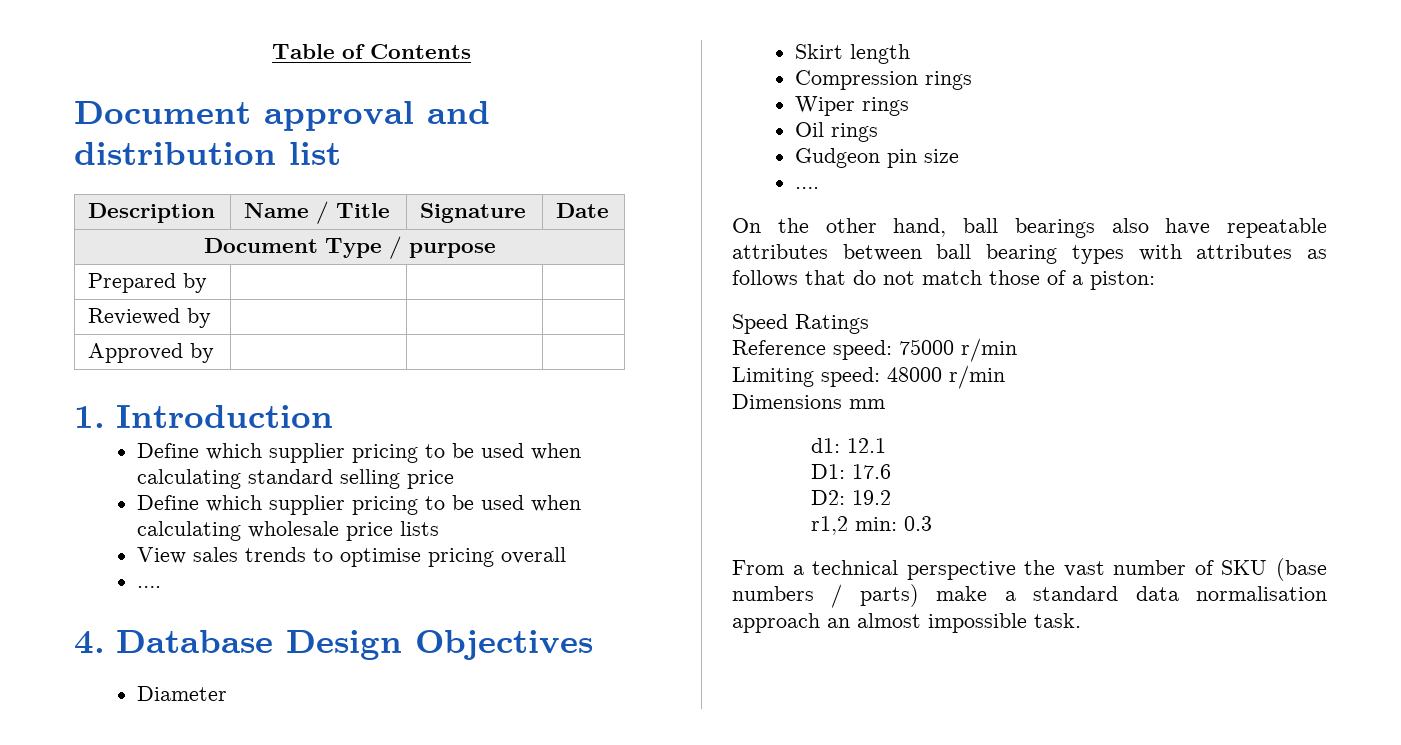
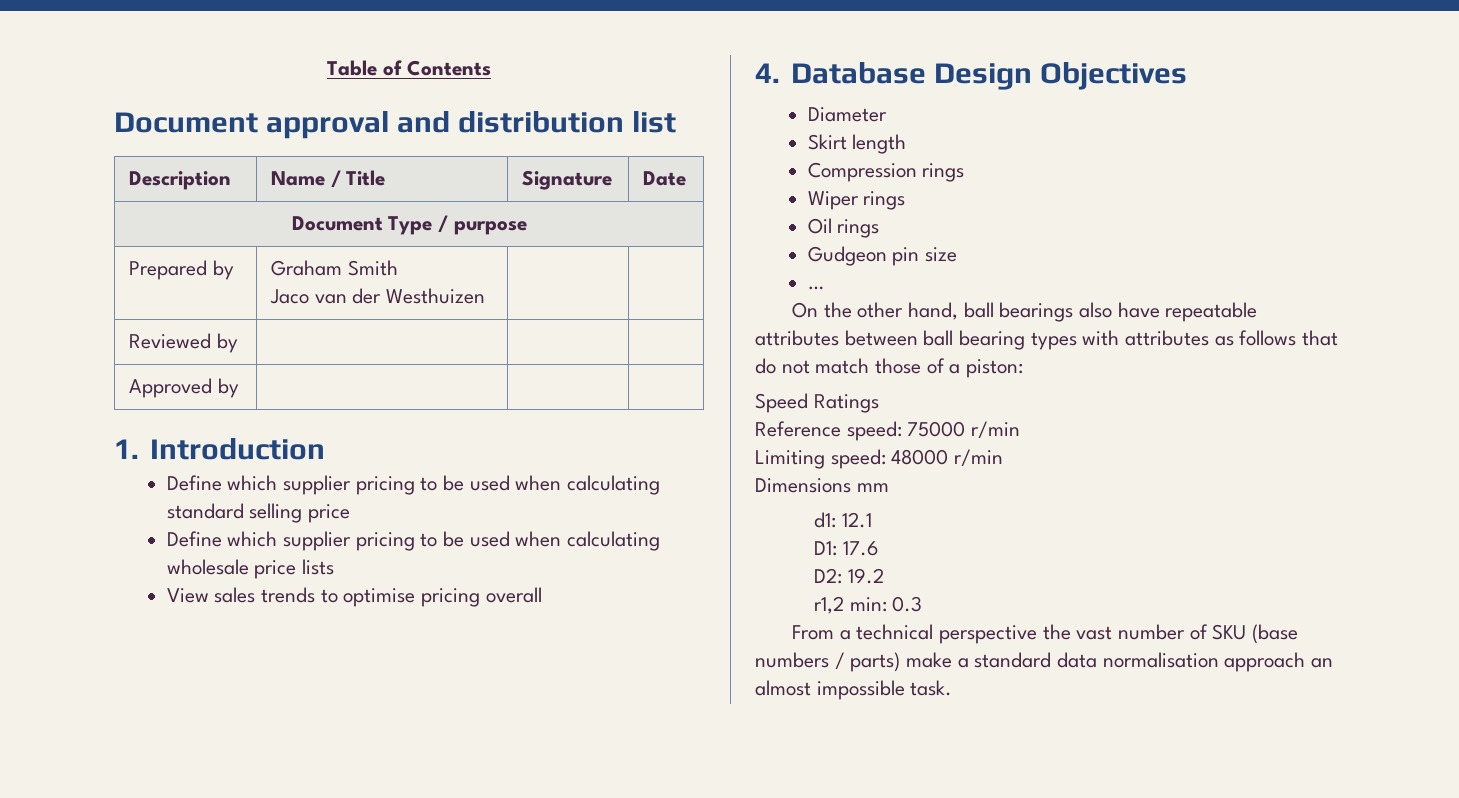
(208, 283) none -> [270,260,398,276] [269,288,485,304] Graham Smith // Jaco van der Westhuizen
[137,586,162,588] // …. -> (542, 595) none
[795,187,820,189] …. -> [807,286,824,290] …

